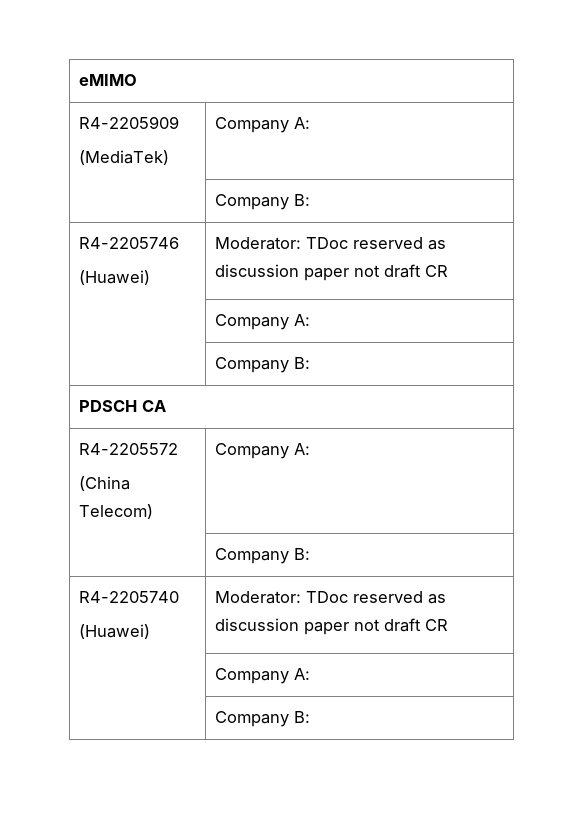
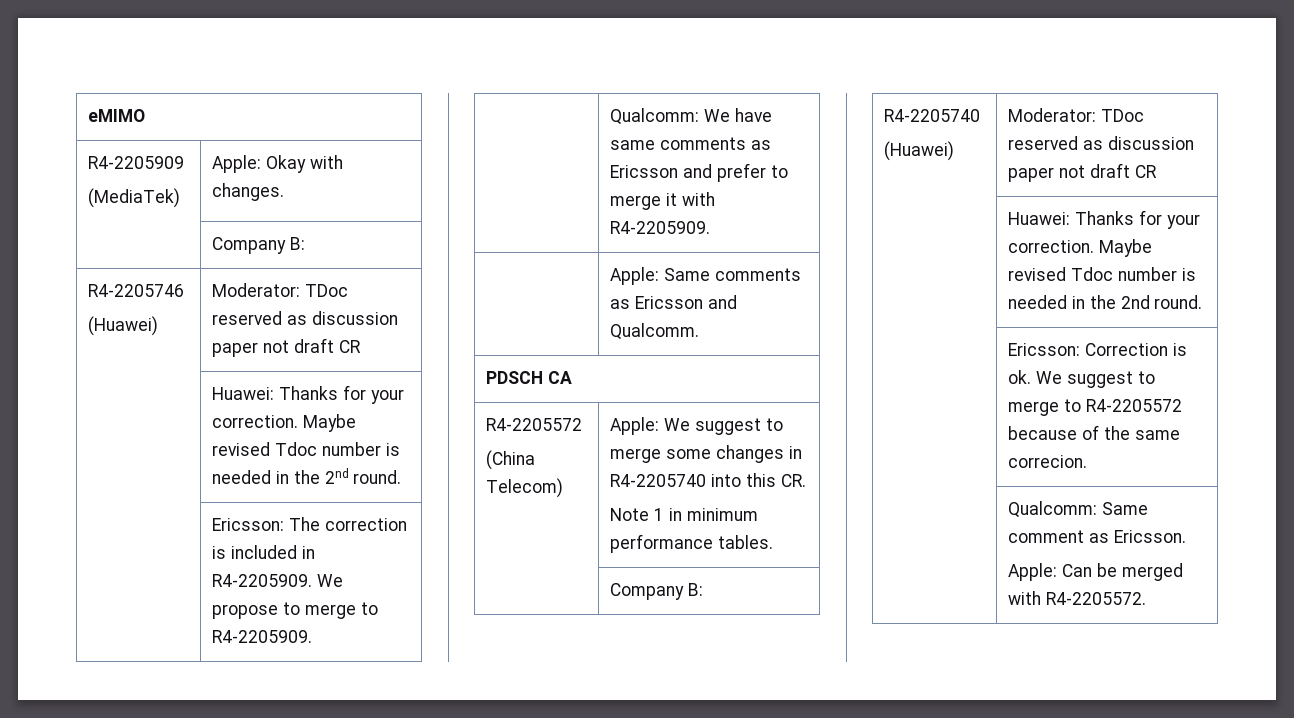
[215,117,311,133] Company A: -> [212,155,343,173] [212,183,285,201] Apple: Okay with changes.
[215,314,311,330] [215,357,311,373] Company A: // | Company B: -> [212,385,404,404] [212,414,357,432] [212,442,400,456] [212,468,402,484] [212,517,407,531] [212,545,315,559] [212,574,344,587] [212,602,378,619] [212,630,313,643] [610,108,772,125] [610,137,771,150] [610,163,788,182] [610,192,715,210] [610,221,711,234] [610,267,801,285] [610,295,737,309] [610,323,700,340] Huawei: Thanks for your correction. Maybe revised Tdoc number is needed in the 2nd round. // | Ericsson: The correction is included in R4-2205909. We propose to merge to R4-2205909. // | Qualcomm: We have same comments as Ericsson and prefer to merge it with R4-2205909. // | Apple: Same comments as Ericsson and Qualcomm.
[215,443,311,459] Company A: -> [610,417,783,435] [610,445,802,463] [610,473,806,487] [610,508,758,521] [610,534,774,553] Apple: We suggest to merge some changes in R4-2205740 into this CR. // Note 1 in minimum performance tables.
[215,668,311,684] [215,711,311,727] Company A: // | Company B: -> [1008,210,1200,229] [1008,239,1153,257] [1008,267,1196,281] [1008,295,1203,309] [1008,343,1187,356] [1008,370,1155,388] [1008,399,1182,416] [1008,425,1180,440] [1008,455,1088,468] [1008,501,1149,518] [1008,530,1186,543] [1008,563,1183,581] [1008,591,1147,605] Huawei: Thanks for your correction. Maybe revised Tdoc number is needed in the 2nd round. // | Ericsson: Correction is ok. We suggest to merge to R4-2205572 because of the same correcion. // | Qualcomm: Same comment as Ericsson. // Apple: Can be merged with R4-2205572.

